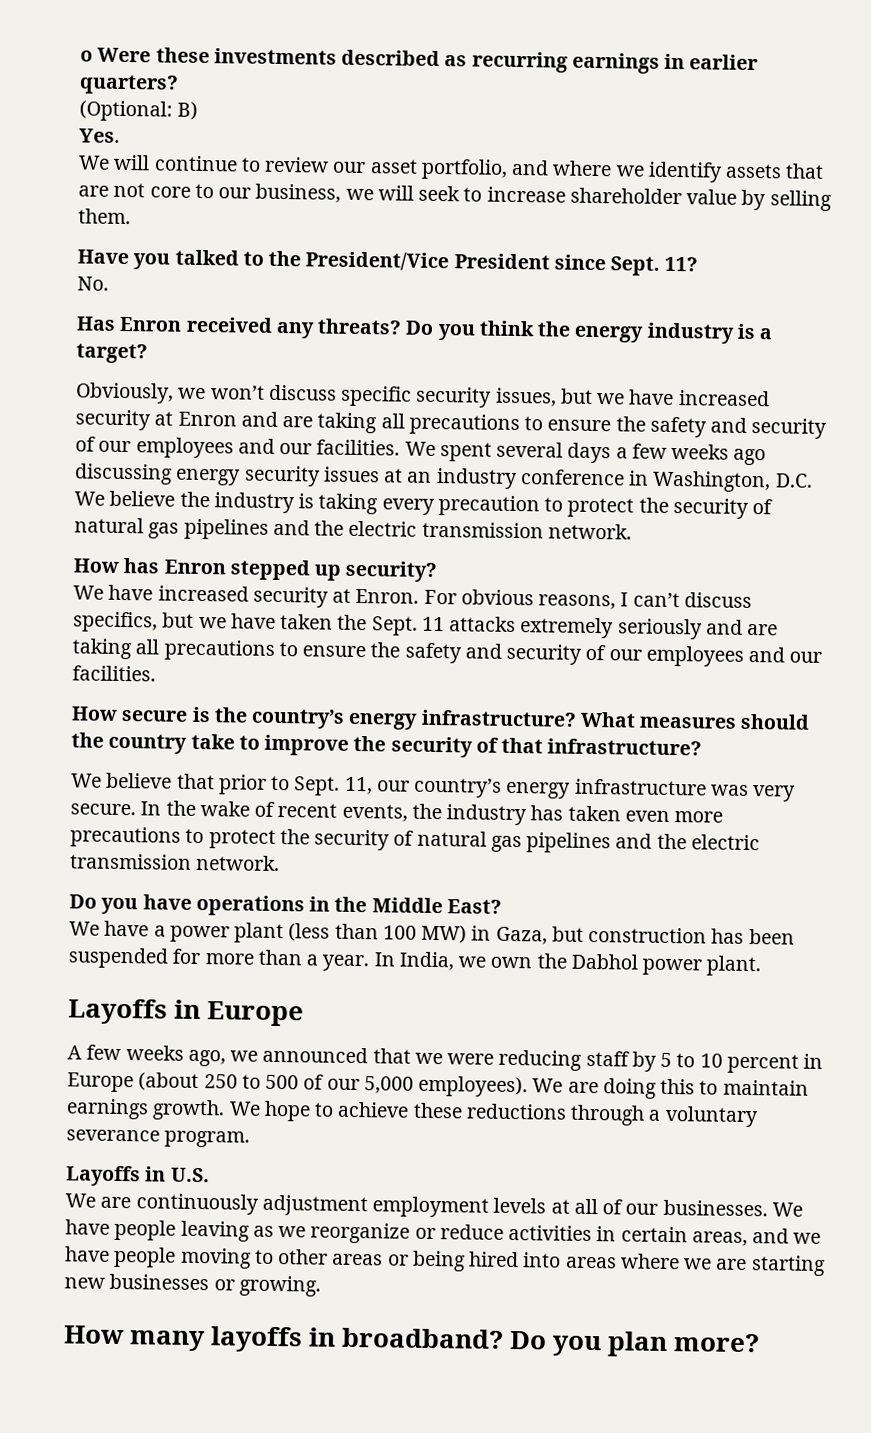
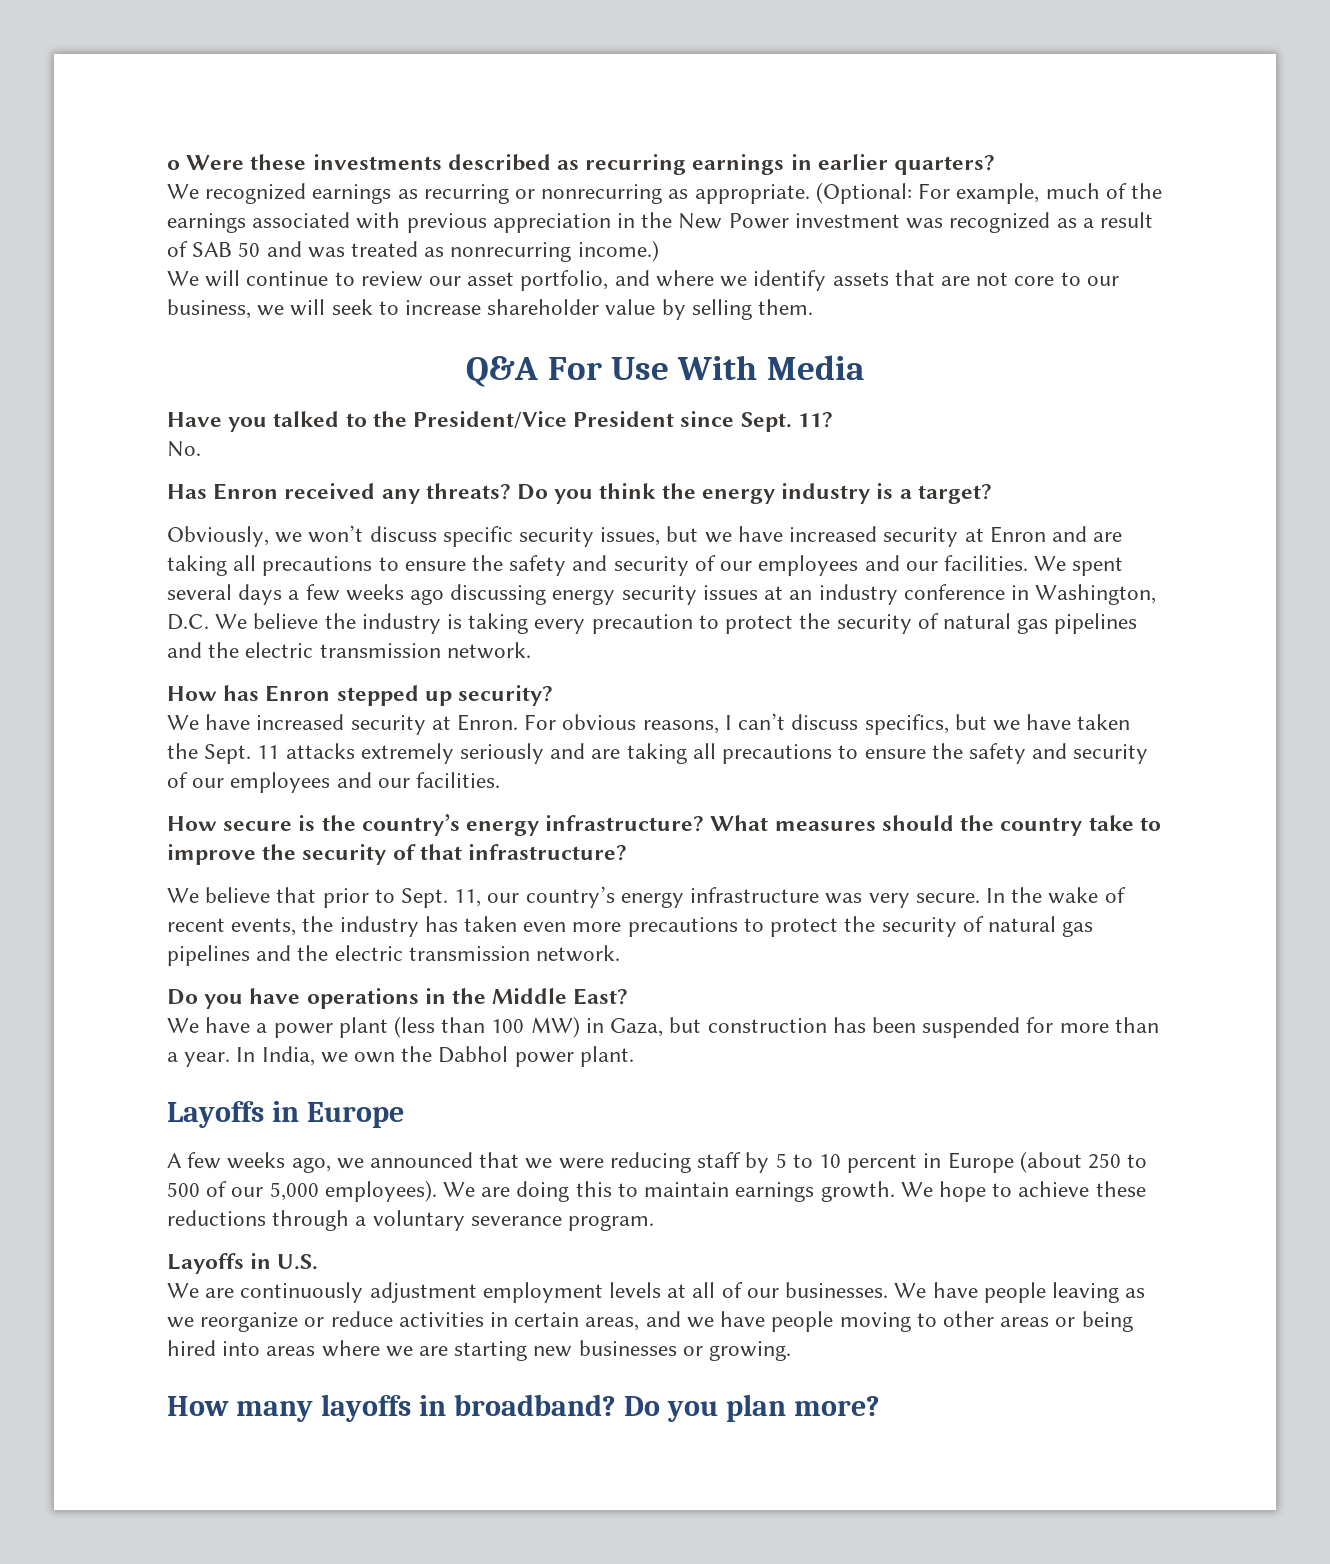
[79,100,199,122] [79,128,120,143] (Optional: B) // Yes. -> [167,182,1162,204] [167,212,1153,233] [167,240,659,262] We recognized earnings as recurring or nonrecurring as appropriate. (Optional: For example, much of the earnings associated with previous appreciation in the New Power investment was recognized as a result of SAB 50 and was treated as nonrecurring income.)
(131, 216) none -> [466,355,864,387] // Q&A For Use With Media

